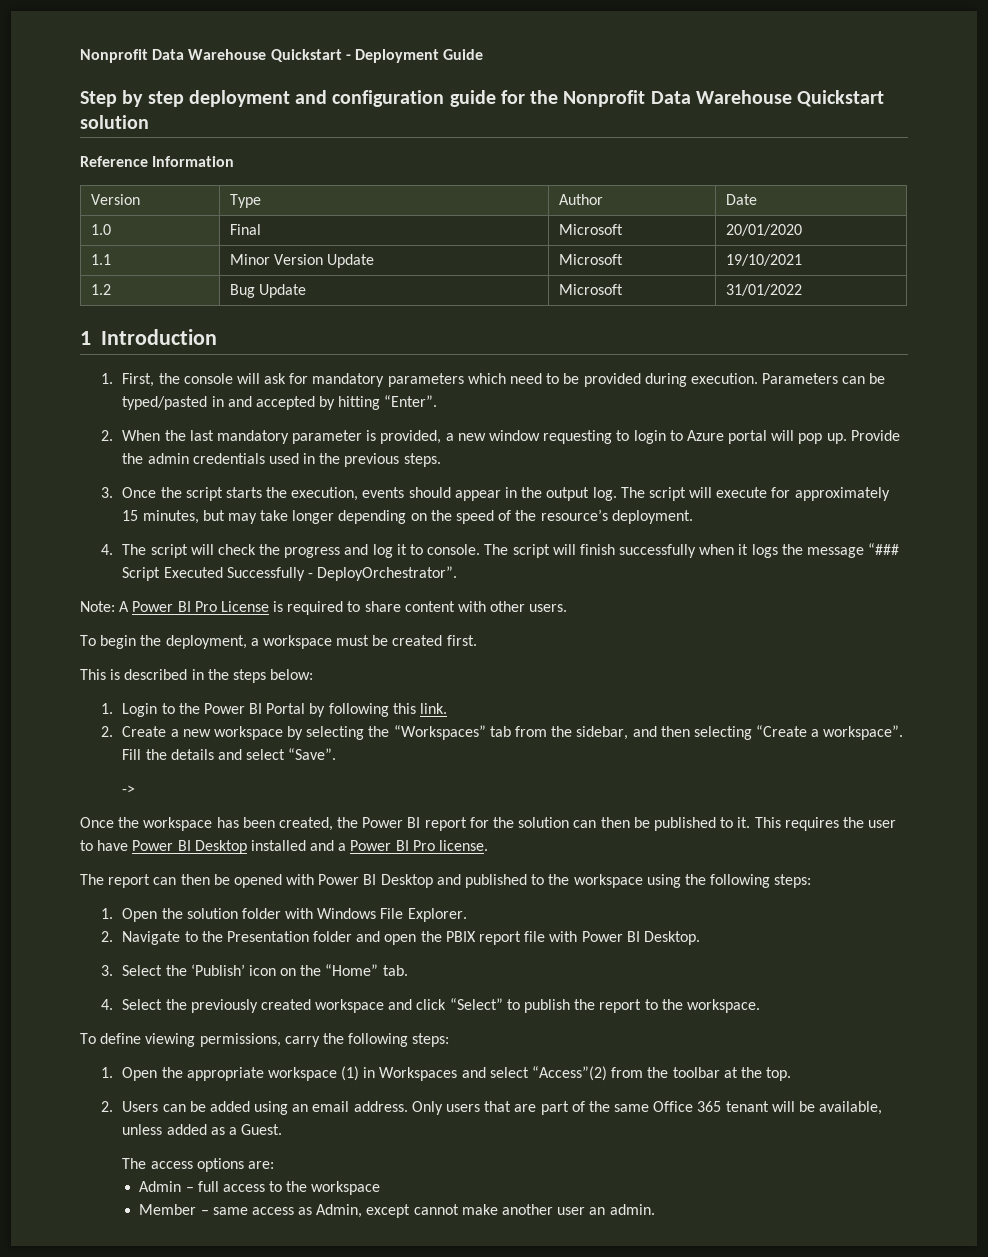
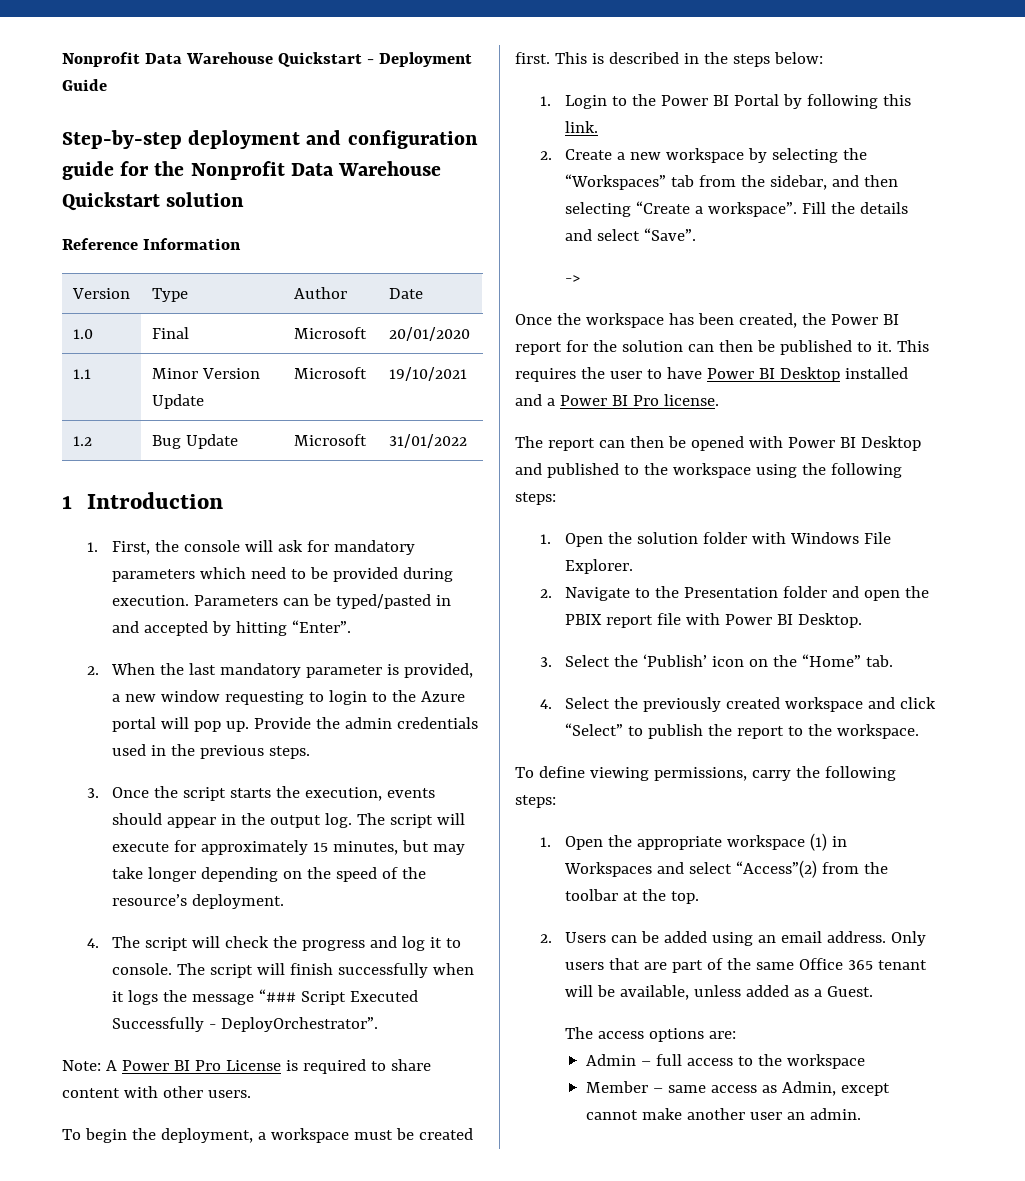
[80,90,184,107] Step by step -> [62,130,182,149] Step-by-step
(683, 435) none -> [392,690,417,702] the
(477, 640) // -> (550, 58) none

